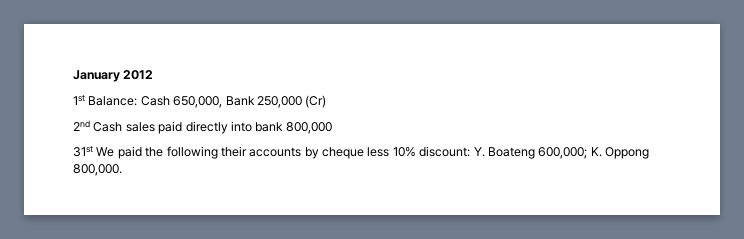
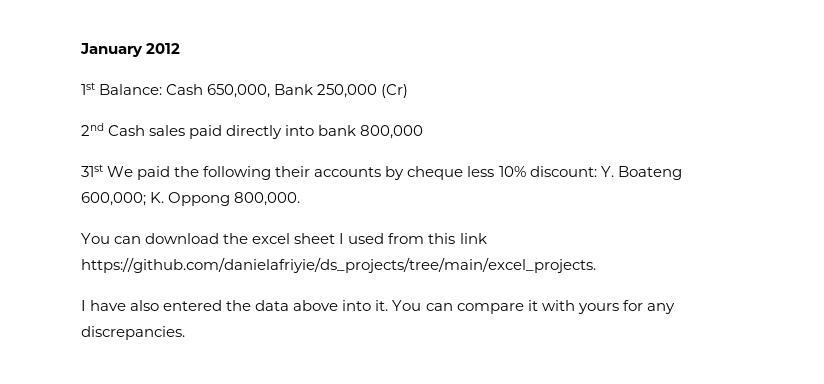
(122, 170) none -> [81,233,487,244] [81,257,596,273] [81,300,675,314] [81,326,185,340] // You can download the excel sheet I used from this link https://github.com/danielafriyie/ds_projects/tree/main/excel_projects. // I have also entered the data above into it. You can compare it with yours for any discrepancies.

